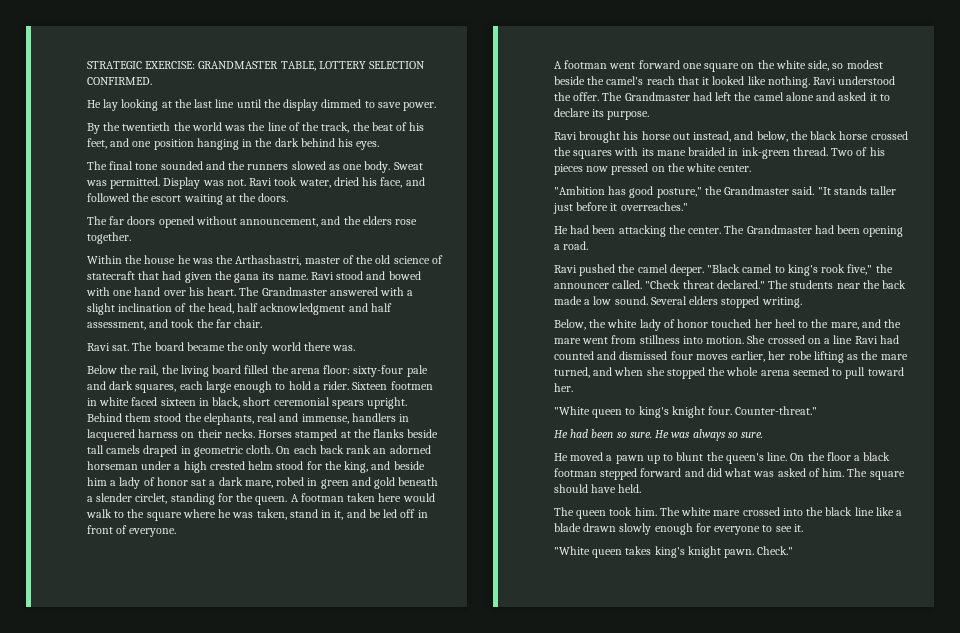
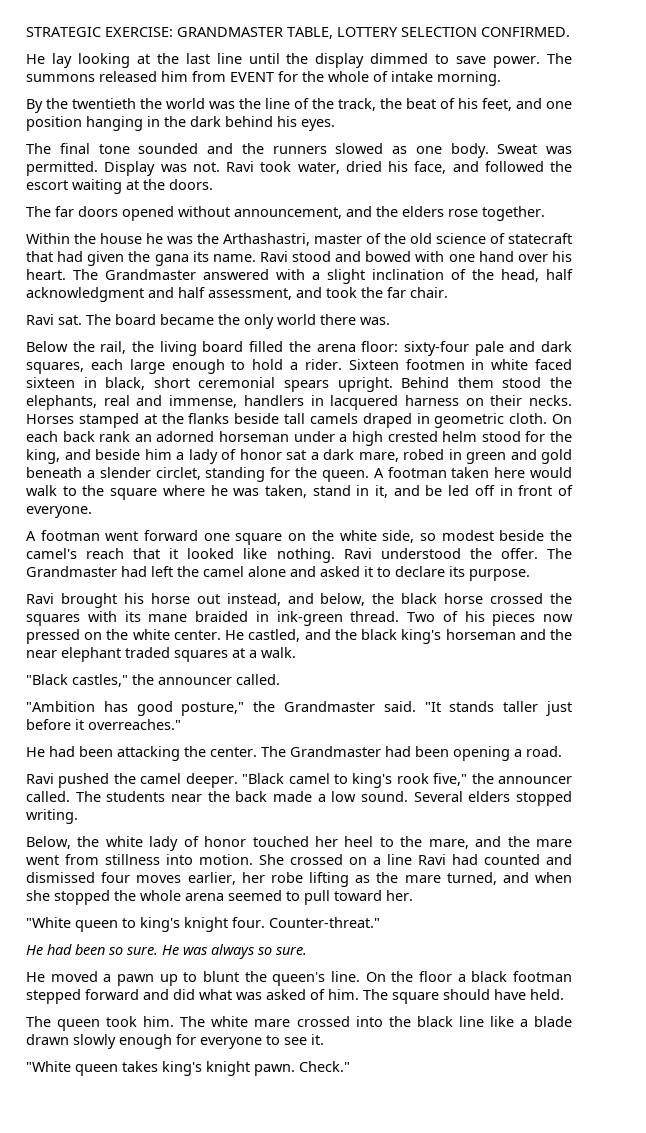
(437, 106) none -> [547,53,573,64] [26,71,501,86] The summons released him from EVENT for the whole of intake morning.
(752, 168) none -> [225,629,572,644] [26,647,296,662] [26,674,280,687] He castled, and the black king's horseman and the near elephant traded squares at a walk. // "Black castles," the announcer called.
[645,280,765,289] "Check threat declared." -> (70, 796) none

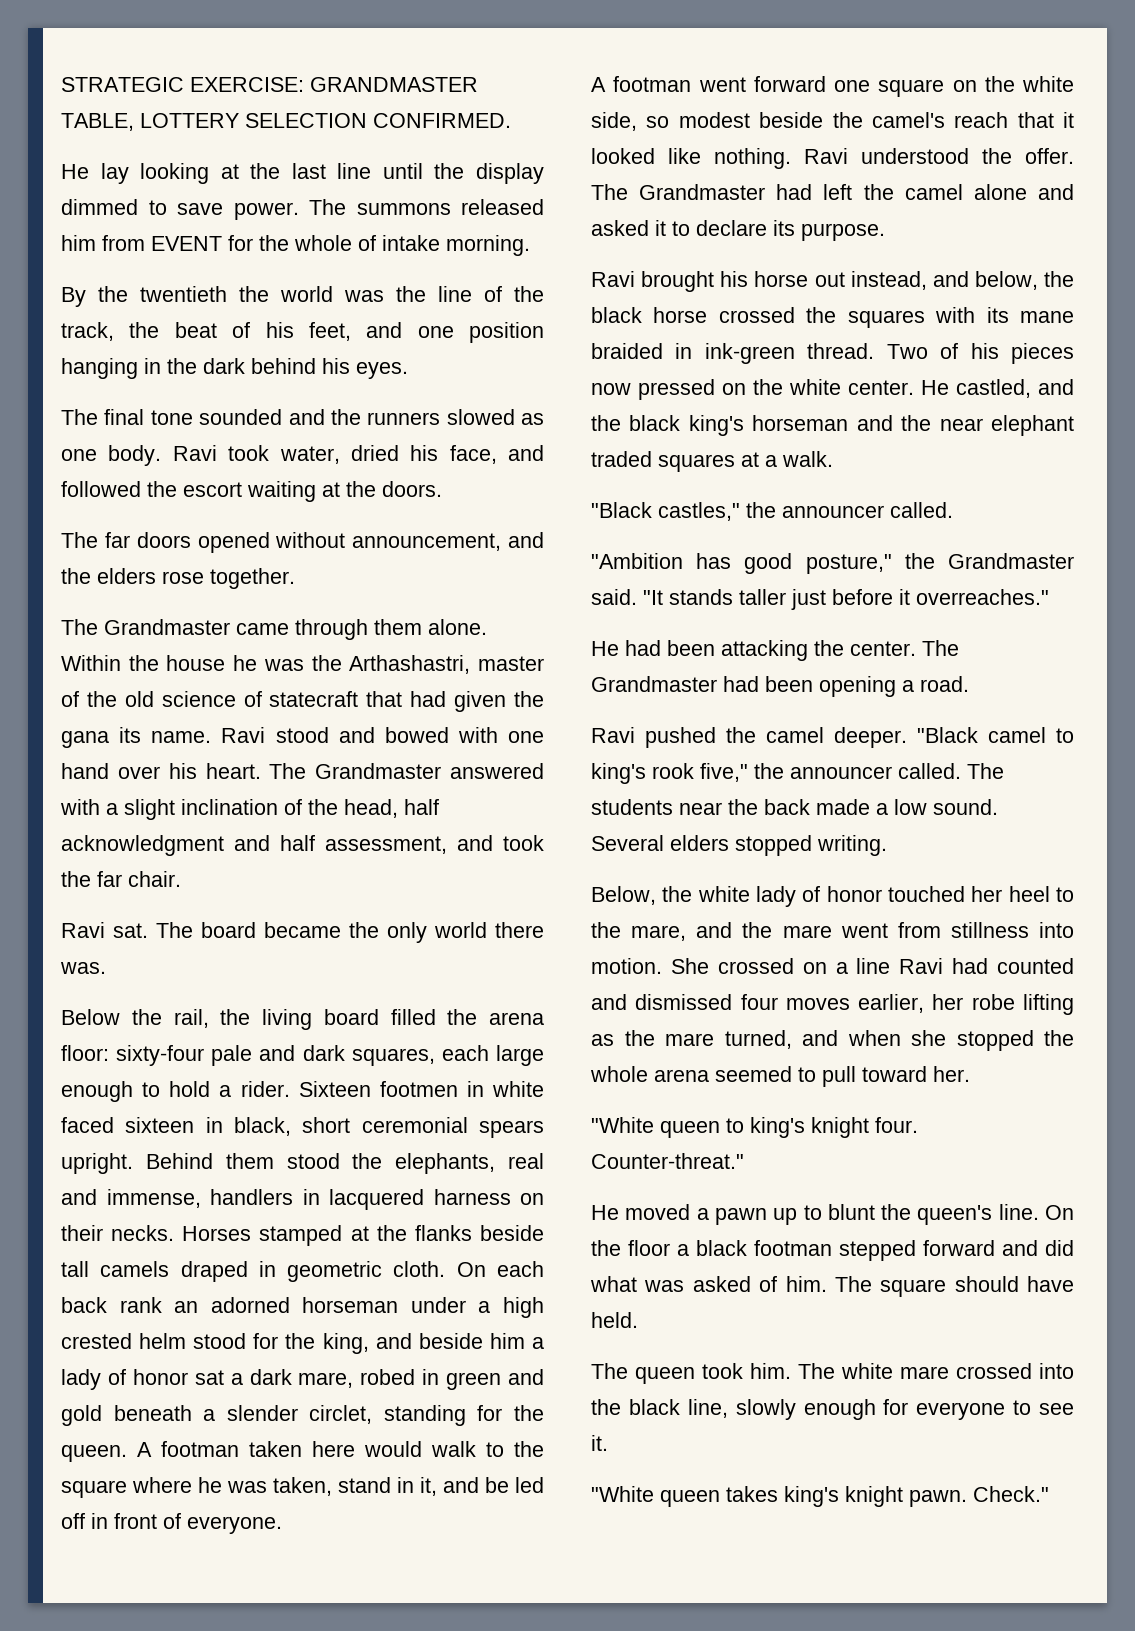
[497,144,572,154] [26,161,220,176] Sweat was permitted. Display was not. -> (162, 455) none
(545, 213) none -> [61,619,487,640] The Grandmaster came through them alone.
[26,944,307,959] // He had been so sure. He was always so sure. -> (744, 1161) none
[458,1016,572,1027] [26,1034,69,1045] line like a blade drawn -> [687,1399,728,1418] line,

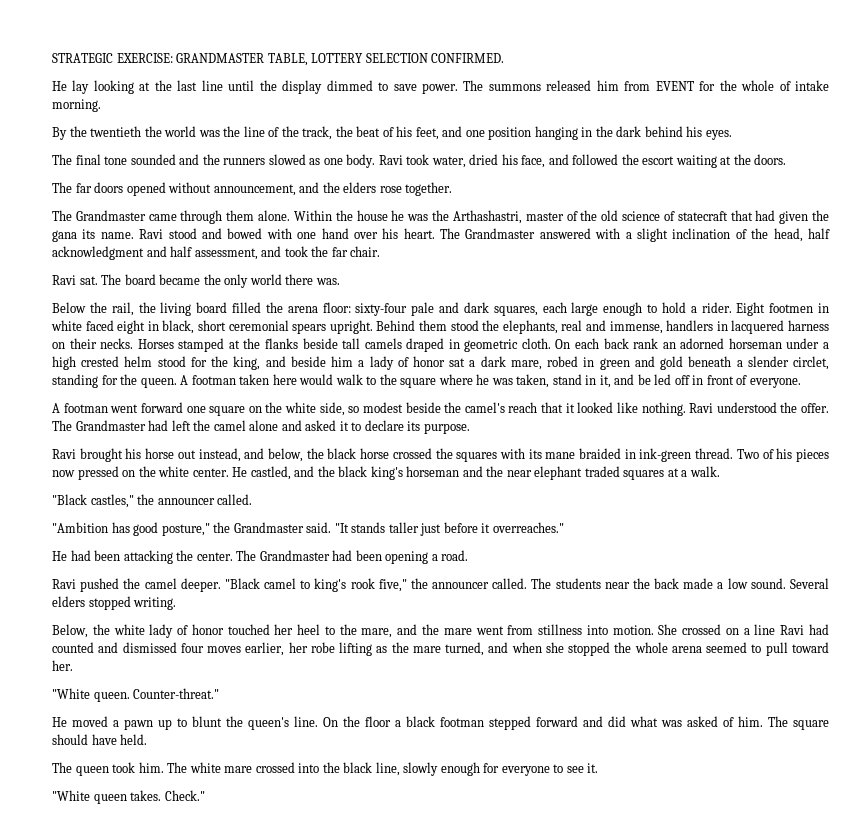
[298,1081,371,1097] Sixteen -> [736,302,766,316] Eight
[125,1117,195,1133] sixteen -> [117,320,146,334] eight
[660,1117,918,1138] queen to king's knight four. -> [93,692,130,702] queen.
[726,1486,967,1507] takes king's knight pawn. -> [130,790,162,801] takes.

